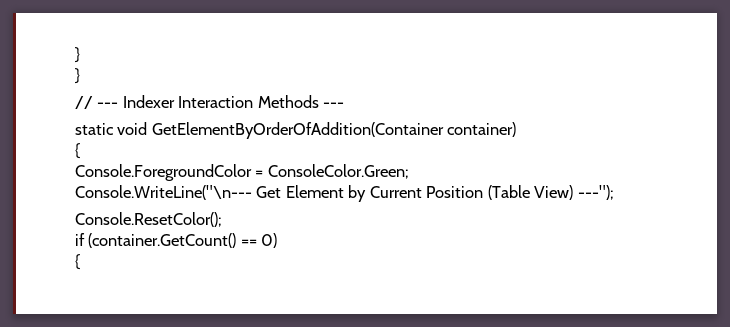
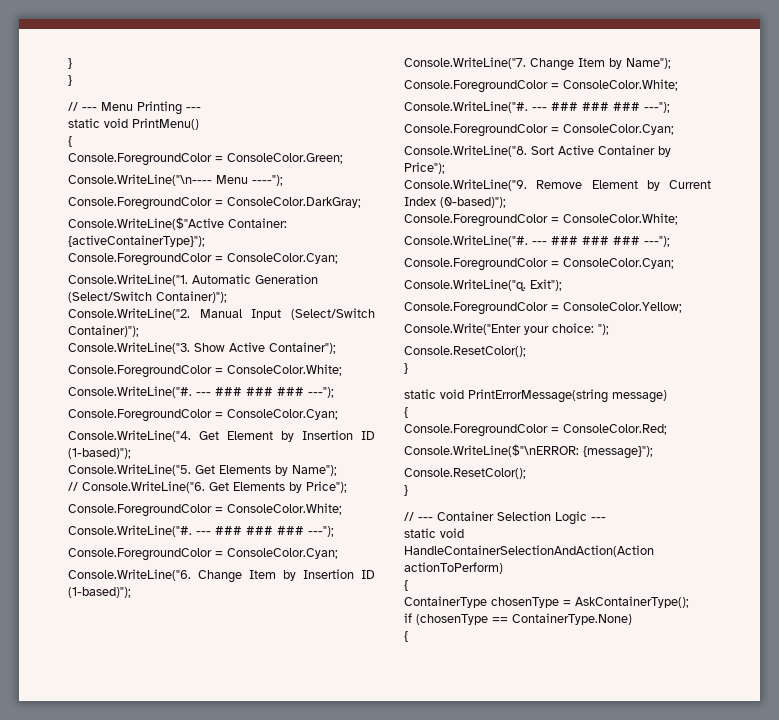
[122,95,345,108] [75,122,517,139] Indexer Interaction Methods --- // static void GetElementByOrderOfAddition(Container container) -> [101,101,201,115] [68,118,199,130] Menu Printing --- // static void PrintMenu()
[75,185,614,202] [75,212,222,227] [75,233,278,248] Console.WriteLine("\n--- Get Element by Current Position (Table View) ---"); // Console.ResetColor(); // if (container.GetCount() == 0) -> [68,174,283,186] [68,197,361,210] [68,217,287,230] [68,235,205,247] [68,253,338,266] [68,274,318,286] [68,291,227,303] [68,308,375,320] [68,325,139,337] [68,342,336,354] [68,364,342,378] [68,386,334,398] [68,409,338,422] [68,430,375,442] [68,448,131,459] [68,464,337,476] [68,481,347,493] [68,503,342,517] [68,525,334,537] [68,548,338,561] [68,569,375,583] [68,587,131,598] [404,57,671,71] [404,79,678,93] [404,101,670,113] [404,124,674,137] [404,145,671,157] [404,162,445,174] [404,179,711,191] [404,197,506,208] [404,213,678,227] [404,235,670,247] [404,258,674,271] [404,279,562,291] [404,302,682,315] [404,323,609,335] [404,346,526,357] [404,363,408,374] [404,389,667,403] [404,407,408,418] [404,424,667,437] [404,444,653,459] [404,468,526,479] [404,485,408,496] [404,511,606,525] [404,528,464,538] [404,545,654,557] [404,562,503,574] [404,580,408,591] [404,596,689,608] [404,613,632,625] Console.WriteLine("\n---- Menu ----"); // Console.ForegroundColor = ConsoleColor.DarkGray; // Console.WriteLine($"Active Container: {activeContainerType}"); // Console.ForegroundColor = ConsoleColor.Cyan; // Console.WriteLine("1. Automatic Generation (Select/Switch Container)"); // Console.WriteLine("2. Manual Input (Select/Switch Container)"); // Console.WriteLine("3. Show Active Container"); // Console.ForegroundColor = ConsoleColor.White; // Console.WriteLine("#. --- ### ### ### ---"); // Console.ForegroundColor = ConsoleColor.Cyan; // Console.WriteLine("4. Get Element by Insertion ID (1-based)"); // Console.WriteLine("5. Get Elements by Name"); // // Console.WriteLine("6. Get Elements by Price"); // Console.ForegroundColor = ConsoleColor.White; // Console.WriteLine("#. --- ### ### ### ---"); // Console.ForegroundColor = ConsoleColor.Cyan; // Console.WriteLine("6. Change Item by Insertion ID (1-based)"); // Console.WriteLine("7. Change Item by Name"); // Console.ForegroundColor = ConsoleColor.White; // Console.WriteLine("#. --- ### ### ### ---"); // Console.ForegroundColor = ConsoleColor.Cyan; // Console.WriteLine("8. Sort Active Container by Price"); // Console.WriteLine("9. Remove Element by Current Index (0-based)"); // Console.ForegroundColor = ConsoleColor.White; // Console.WriteLine("#. --- ### ### ### ---"); // Console.ForegroundColor = ConsoleColor.Cyan; // Console.WriteLine("q. Exit"); // Console.ForegroundColor = ConsoleColor.Yellow; // Console.Write("Enter your choice: "); // Console.ResetColor(); // } // static void PrintErrorMessage(string message) // { // Console.ForegroundColor = ConsoleColor.Red; // Console.WriteLine($"\nERROR: {message}"); // Console.ResetColor(); // } // // --- Container Selection Logic --- // static void HandleContainerSelectionAndAction(Action actionToPerform) // { // ContainerType chosenType = AskContainerType(); // if (chosenType == ContainerType.None)

